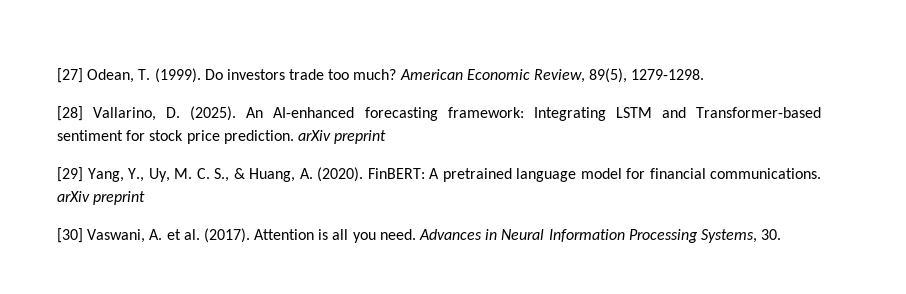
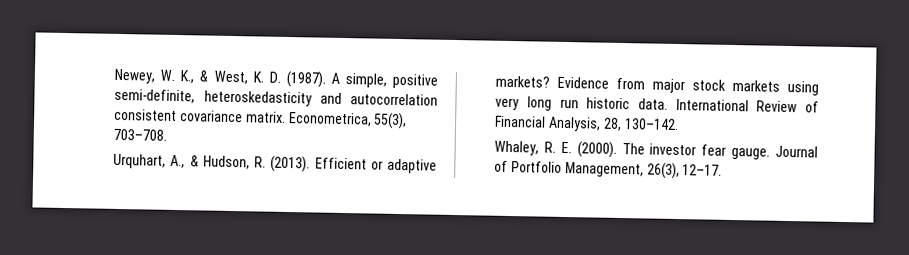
[57,68,705,83] [57,106,821,121] [57,130,387,144] [57,167,821,182] [57,191,146,205] [57,228,782,243] [27] Odean, T. (1999). Do investors trade too much? American Economic Review, 89(5), 1279-1298. // [28] Vallarino, D. (2025). An AI-enhanced forecasting framework: Integrating LSTM and Transformer-based sentiment for stock price prediction. arXiv preprint // [29] Yang, Y., Uy, M. C. S., & Huang, A. (2020). FinBERT: A pretrained language model for financial communications. arXiv preprint // [30] Vaswani, A. et al. (2017). Attention is all you need. Advances in Neural Information Processing Systems, 30. -> [114,68,438,89] [114,88,438,107] [114,108,408,130] [113,128,168,141] [113,153,437,174] [495,75,819,96] [495,96,819,113] [495,115,679,132] [494,140,818,160] [494,160,723,180] Newey, W. K., & West, K. D. (1987). A simple, positive semi-definite, heteroskedasticity and autocorrelation consistent covariance matrix. Econometrica, 55(3), 703–708. // Urquhart, A., & Hudson, R. (2013). Efficient or adaptive markets? Evidence from major stock markets using very long run historic data. International Review of Financial Analysis, 28, 130–142. // Whaley, R. E. (2000). The investor fear gauge. Journal of Portfolio Management, 26(3), 12–17.

